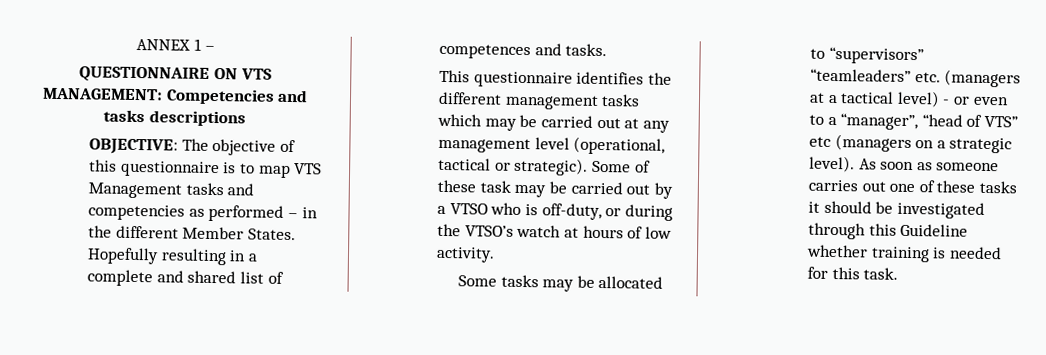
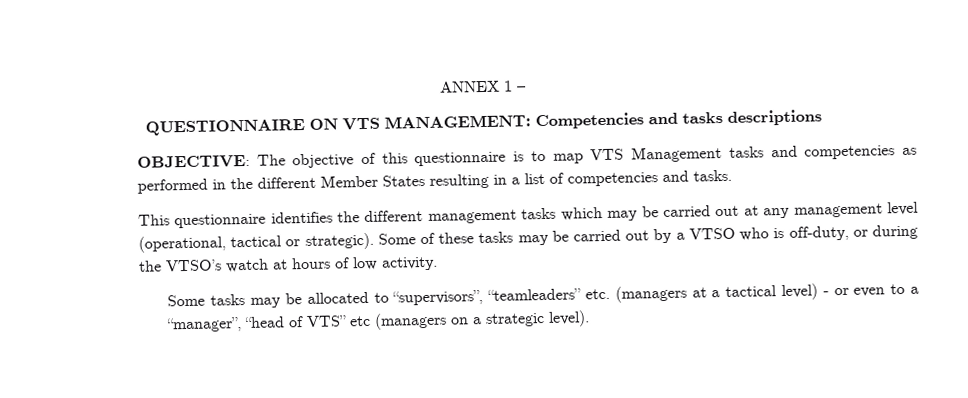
[288,212,299,219] – -> (208, 186) none
[248,228,297,241] [87,247,160,265] States. Hopefully -> [381,174,425,187] States
[87,269,237,287] complete and shared -> (520, 181) none
[439,43,532,60] competences -> [566,172,658,187] competencies
[479,180,511,193] task -> [478,231,514,244] tasks
[828,46,924,65] “supervisors” -> [392,290,484,306] “supervisors”,
[858,158,1000,172] [808,179,1017,194] [808,200,985,219] [808,222,969,240] [807,244,1002,263] [807,266,899,280] As soon as someone carries out one of these tasks it should be investigated through this Guideline whether training is needed for this task. -> (591, 318) none

